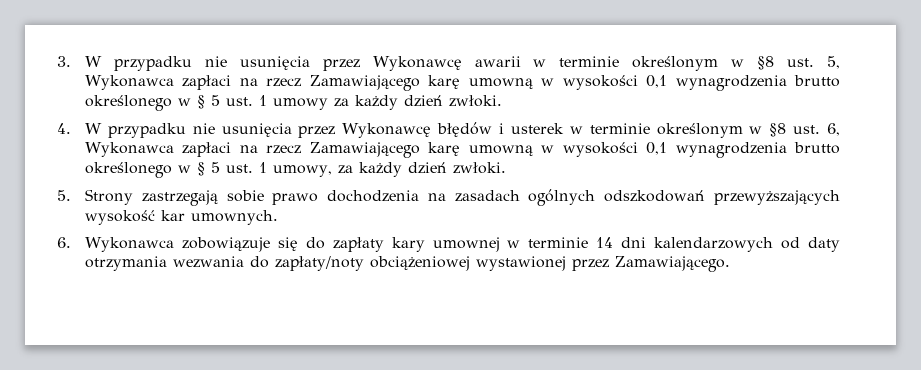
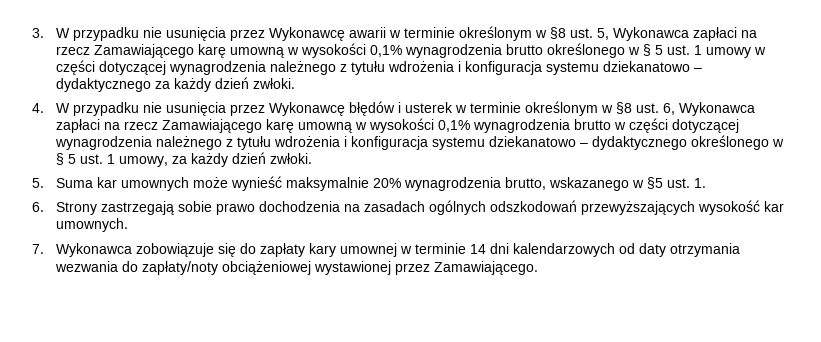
[646,75,668,88] 0,1 -> [369,45,402,57] 0,1%
(328, 104) none -> [753,47,766,55] [55,60,702,75] [55,78,151,92] w części dotyczącej wynagrodzenia należnego z tytułu wdrożenia i konfiguracja systemu dziekanatowo – dydaktycznego
[646,142,840,158] 0,1 wynagrodzenia brutto -> [437,118,739,133] [54,136,687,150] 0,1% wynagrodzenia brutto w części dotyczącej wynagrodzenia należnego z tytułu wdrożenia i konfiguracja systemu dziekanatowo – dydaktycznego
(71, 195) none -> [55,176,706,191] [32,202,44,212] Suma kar umownych może wynieść maksymalnie 20% wynagrodzenia brutto, wskazanego w §5 ust. 1. // 6.
[57,237,71,248] 6. -> [32,244,44,254] 7.

